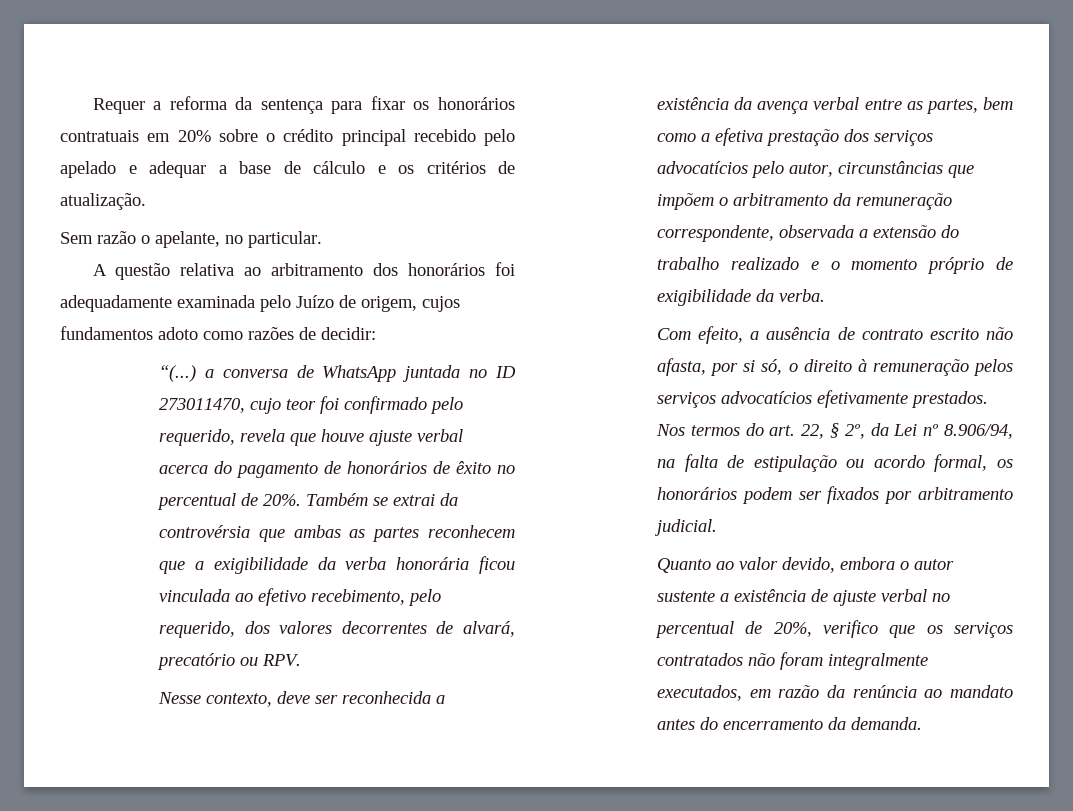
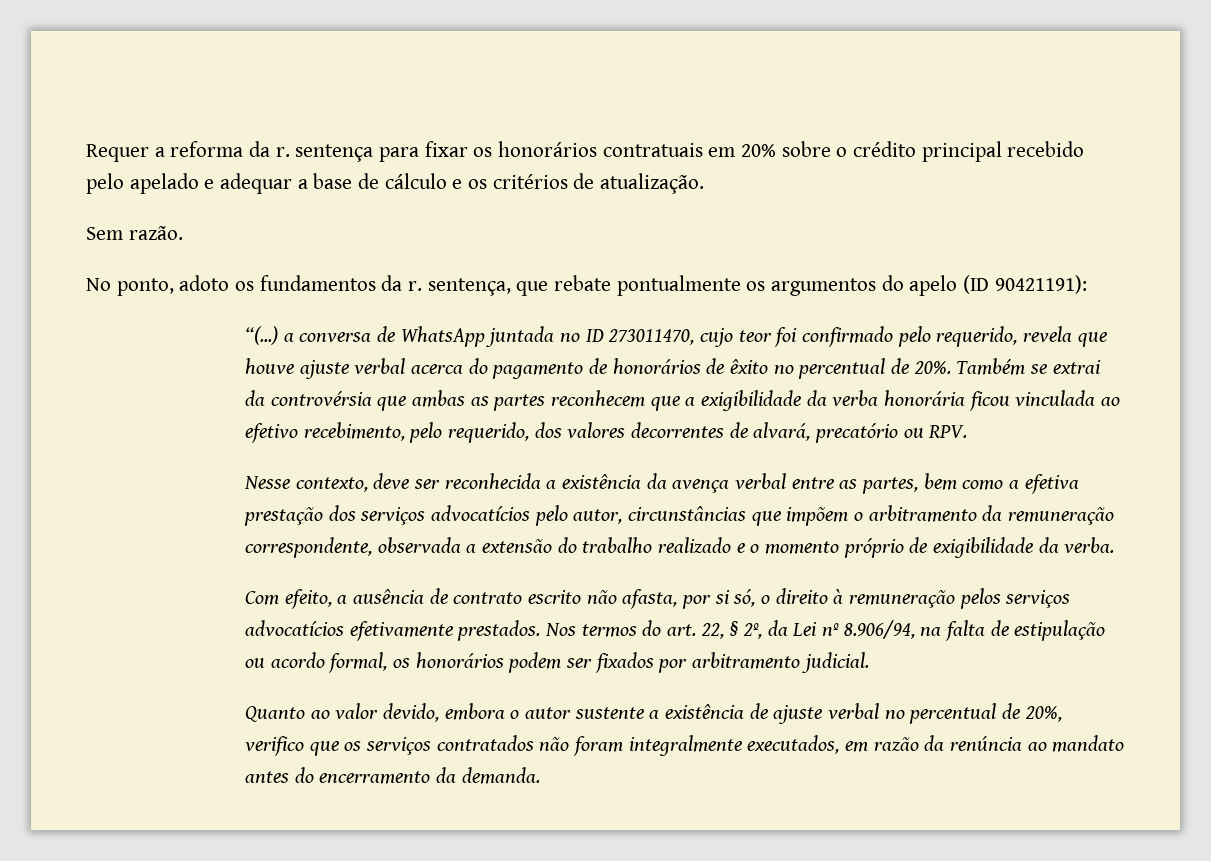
(253, 103) none -> [275,147,290,157] r.
[97,231,322,248] [92,262,515,280] [60,295,460,312] [60,326,376,340] razão o apelante, no particular. // A questão relativa ao arbitramento dos honorários foi adequadamente examinada pelo Juízo de origem, cujos fundamentos adoto como razões de decidir: -> [128,226,183,240] [86,275,1087,296] razão. // No ponto, adoto os fundamentos da r. sentença, que rebate pontualmente os argumentos do apelo (ID 90421191):

